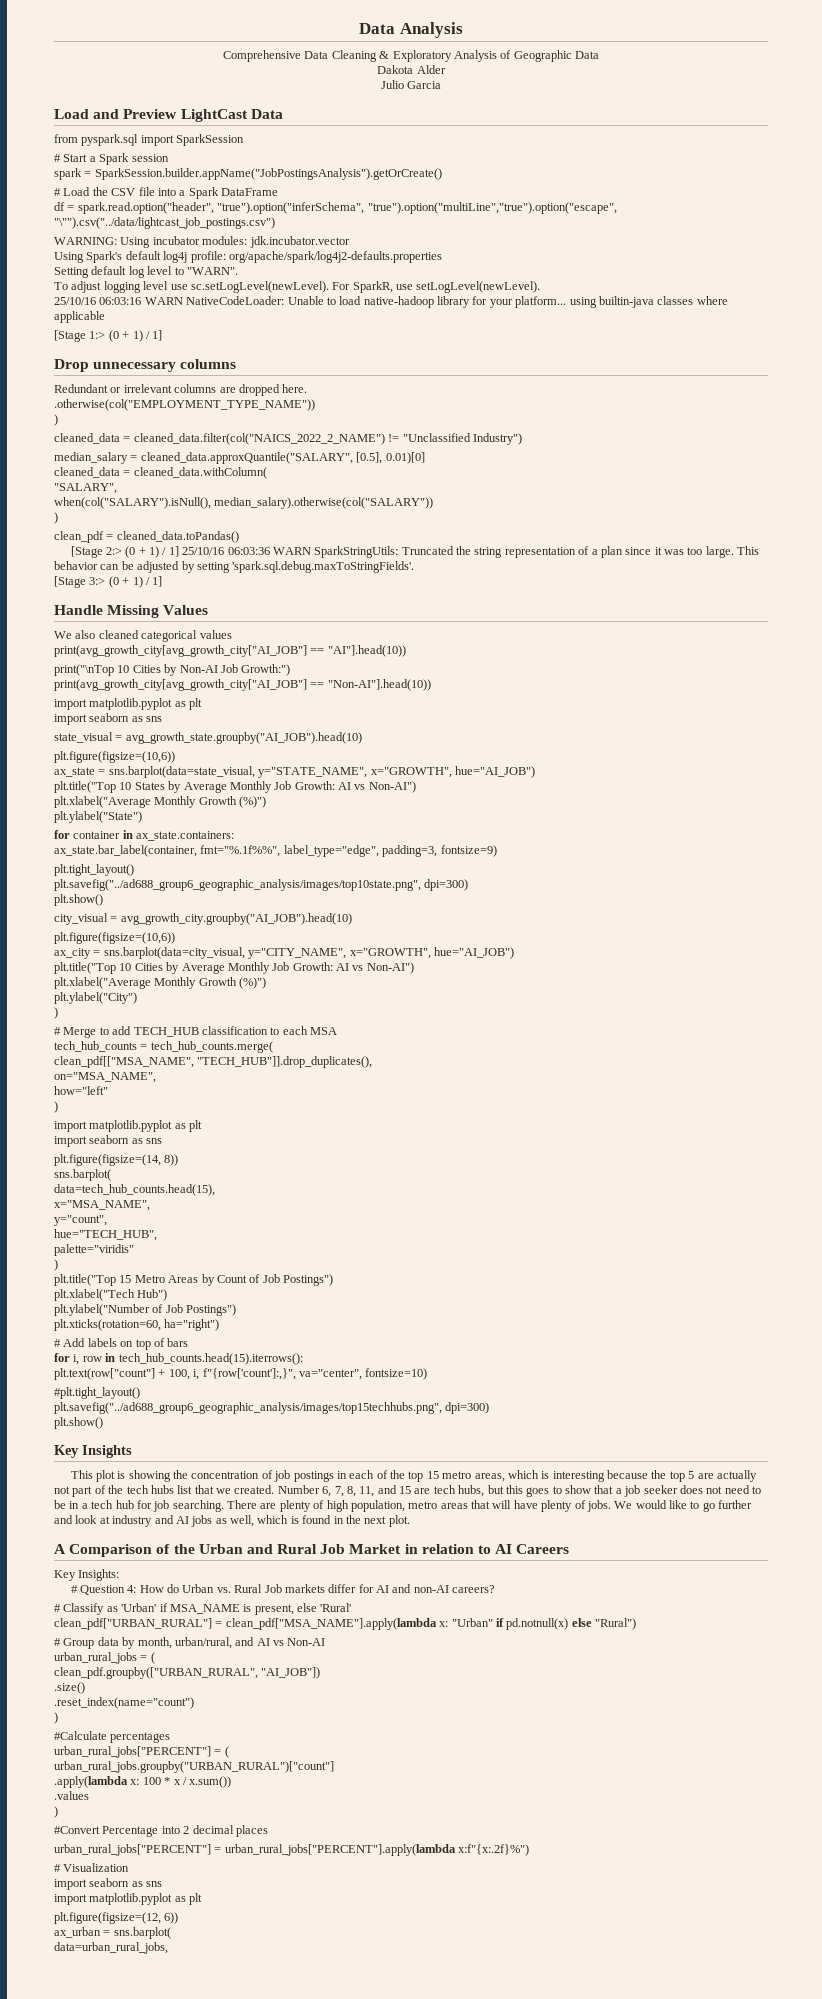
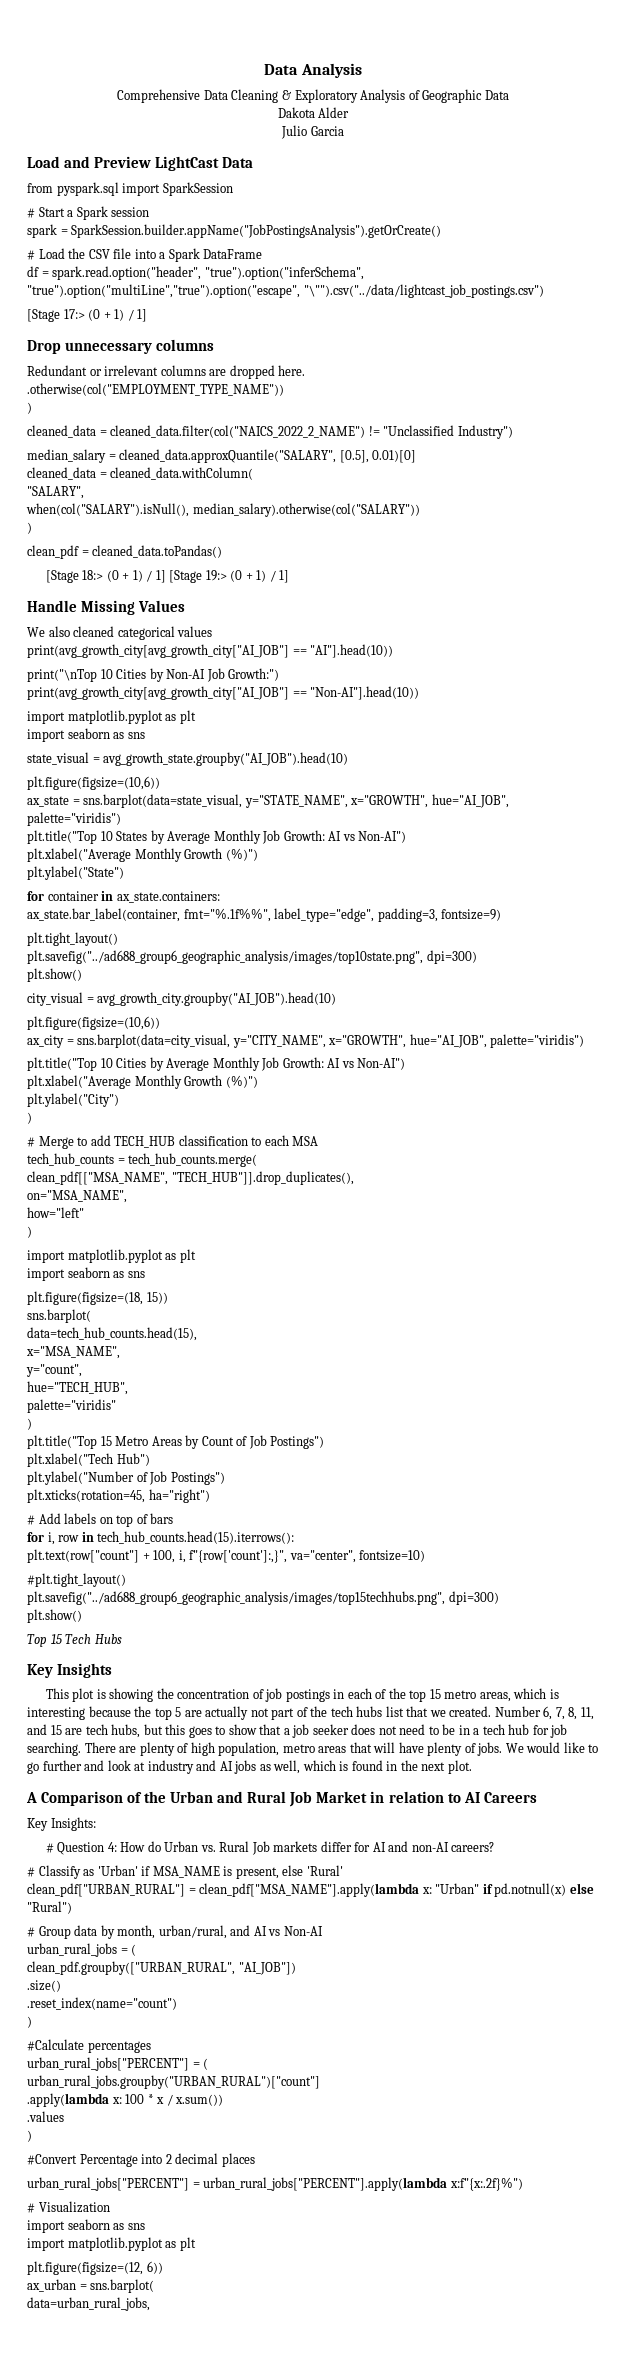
[54,236,350,248] [54,251,442,263] [54,266,238,278] [54,281,541,293] [54,296,728,308] [54,311,105,323] [54,330,106,342] // WARNING: Using incubator modules: jdk.incubator.vector // Using Spark's default log4j profile: org/apache/spark/log4j2-defaults.properties // Setting default log level to "WARN". // To adjust logging level use sc.setLogLevel(newLevel). For SparkR, use setLogLevel(newLevel). // 25/10/16 06:03:16 WARN NativeCodeLoader: Unable to load native-hadoop library for your platform... using builtin-java classes where applicable // [Stage 1:> -> [27,309,85,322] // [Stage 17:>
[105,546,760,558] [54,561,415,573] [54,576,106,588] 2:> (0 + 1) / 1] 25/10/16 06:03:36 WARN SparkStringUtils: Truncated the string representation of a plan since it was too large. This behavior can be adjusted by setting 'spark.sql.debug.maxToStringFields'. // [Stage 3:> -> [82,570,227,583] 18:> (0 + 1) / 1] [Stage 19:>
[454,766,535,778] hue="AI_JOB") -> [431,794,509,808] [27,812,121,826] hue="AI_JOB", palette="viridis")
[433,947,514,959] hue="AI_JOB") -> [409,1034,585,1048] hue="AI_JOB", palette="viridis")
[54,1154,179,1166] plt.figure(figsize=(14, 8)) -> [27,1291,168,1305] plt.figure(figsize=(18, 15))
[54,1319,161,1331] plt.xticks(rotation=60, -> [27,1489,145,1503] plt.xticks(rotation=45,
(103, 1423) none -> [27,1634,122,1647] // Top 15 Tech Hubs

